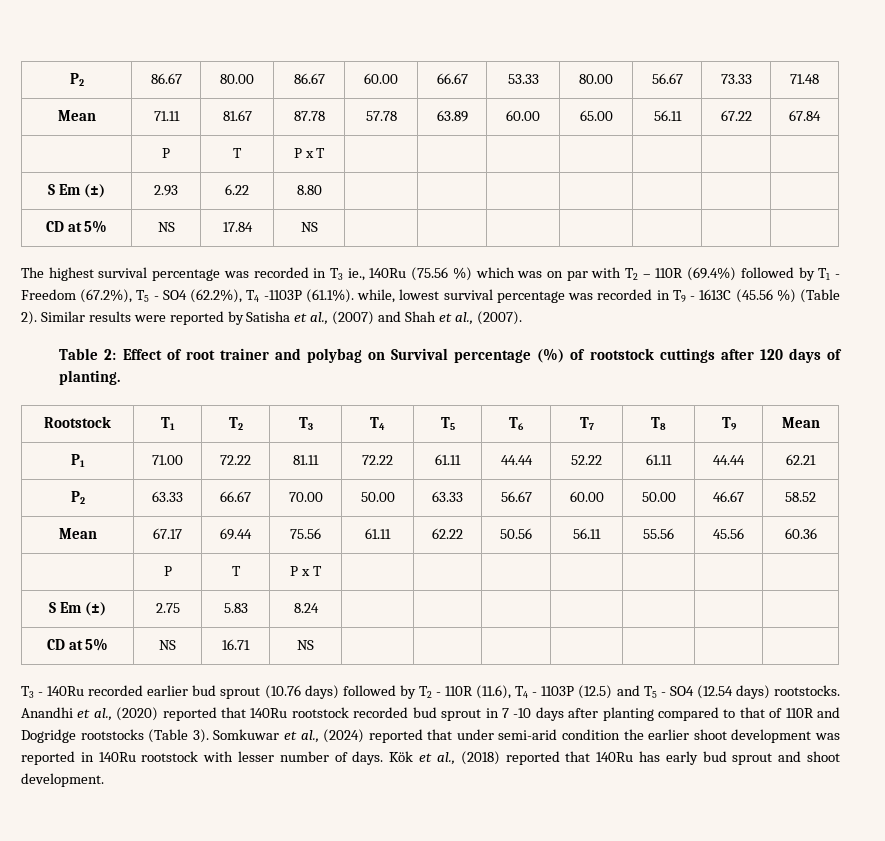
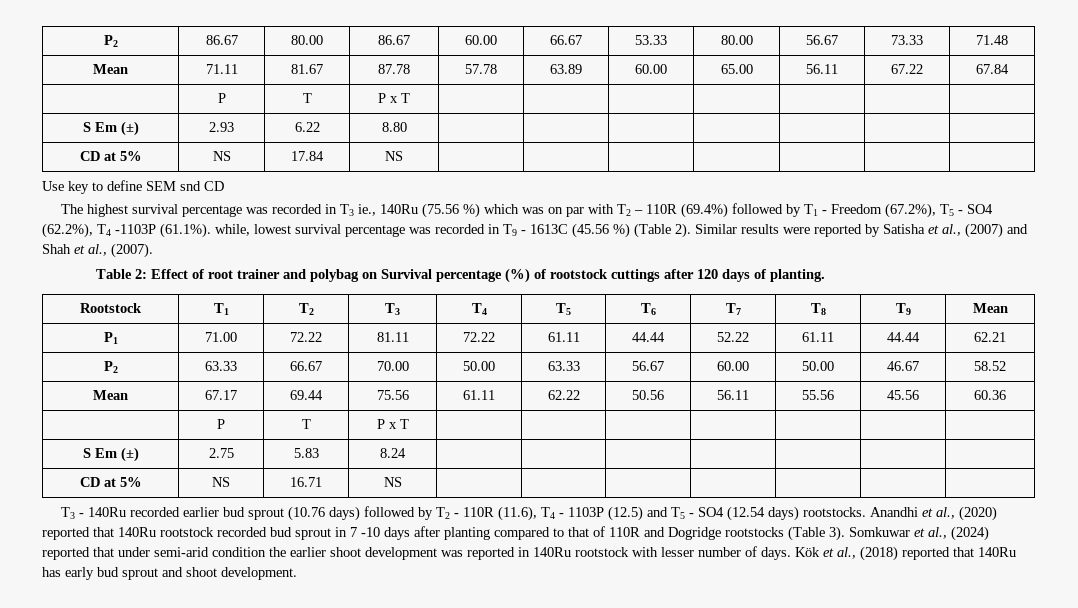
(318, 227) none -> [42,180,224,194] // Use key to define SEM snd CD

